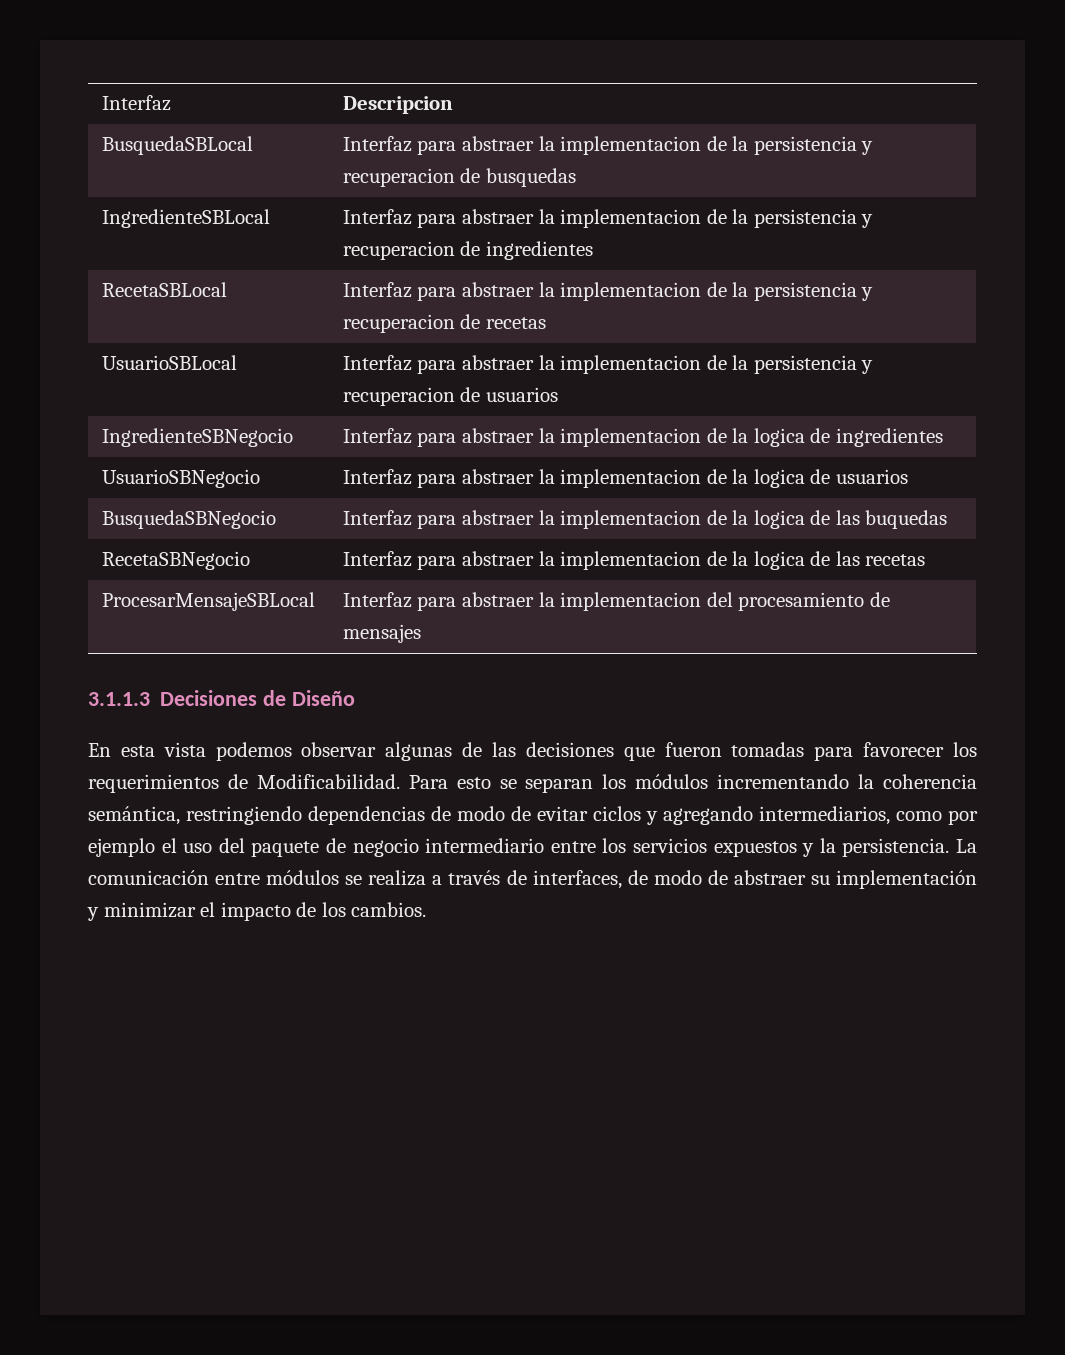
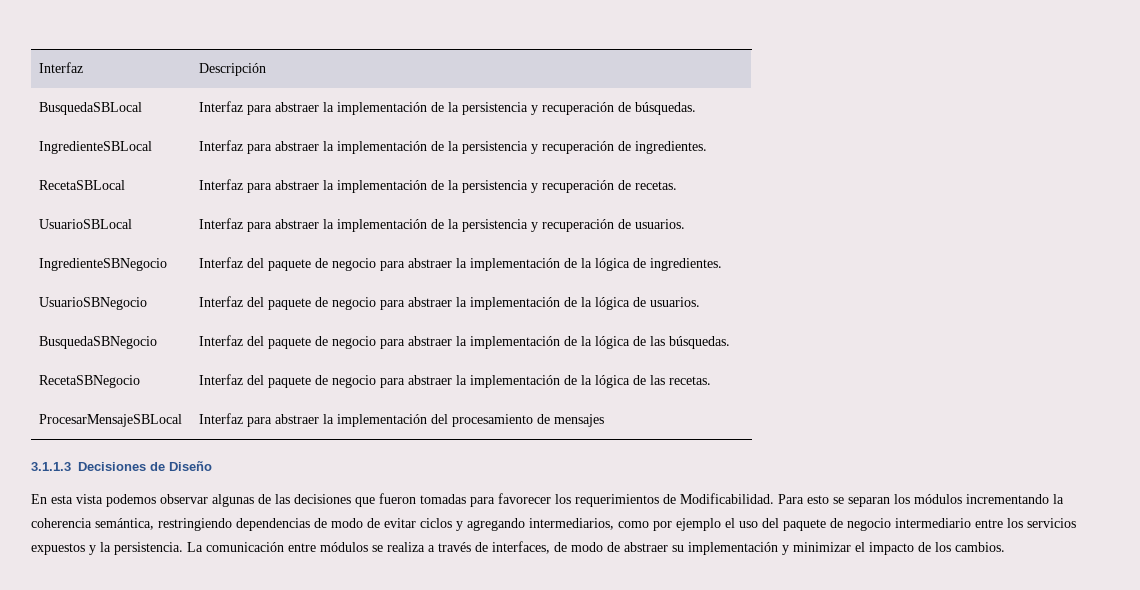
[342,96,453,114] Descripcion -> [199,63,267,76] Descripción
[560,136,874,155] [342,168,576,187] implementacion de la persistencia y recuperacion de busquedas -> [337,102,697,115] implementación de la persistencia y recuperación de búsquedas.
[560,209,874,228] [342,241,593,260] implementacion de la persistencia y recuperacion de ingredientes -> [337,141,708,154] implementación de la persistencia y recuperación de ingredientes.
[560,282,874,301] [342,314,546,333] implementacion de la persistencia y recuperacion de recetas -> [337,180,678,193] implementación de la persistencia y recuperación de recetas.
[560,355,874,374] [342,387,558,406] implementacion de la persistencia y recuperacion de usuarios -> [337,219,686,232] implementación de la persistencia y recuperación de usuarios.
[417,428,943,447] para abstraer la implementacion de la logica de ingredientes -> [247,258,723,271] del paquete de negocio para abstraer la implementación de la lógica de ingredientes.
[417,469,908,488] para abstraer la implementacion de la logica de usuarios -> [247,297,701,310] del paquete de negocio para abstraer la implementación de la lógica de usuarios.
[417,510,948,529] para abstraer la implementacion de la logica de las buquedas -> [247,336,731,349] del paquete de negocio para abstraer la implementación de la lógica de las búsquedas.
[417,551,926,570] para abstraer la implementacion de la logica de las recetas -> [247,375,712,388] del paquete de negocio para abstraer la implementación de la lógica de las recetas.
[560,592,702,611] implementacion -> [337,414,428,427] implementación

